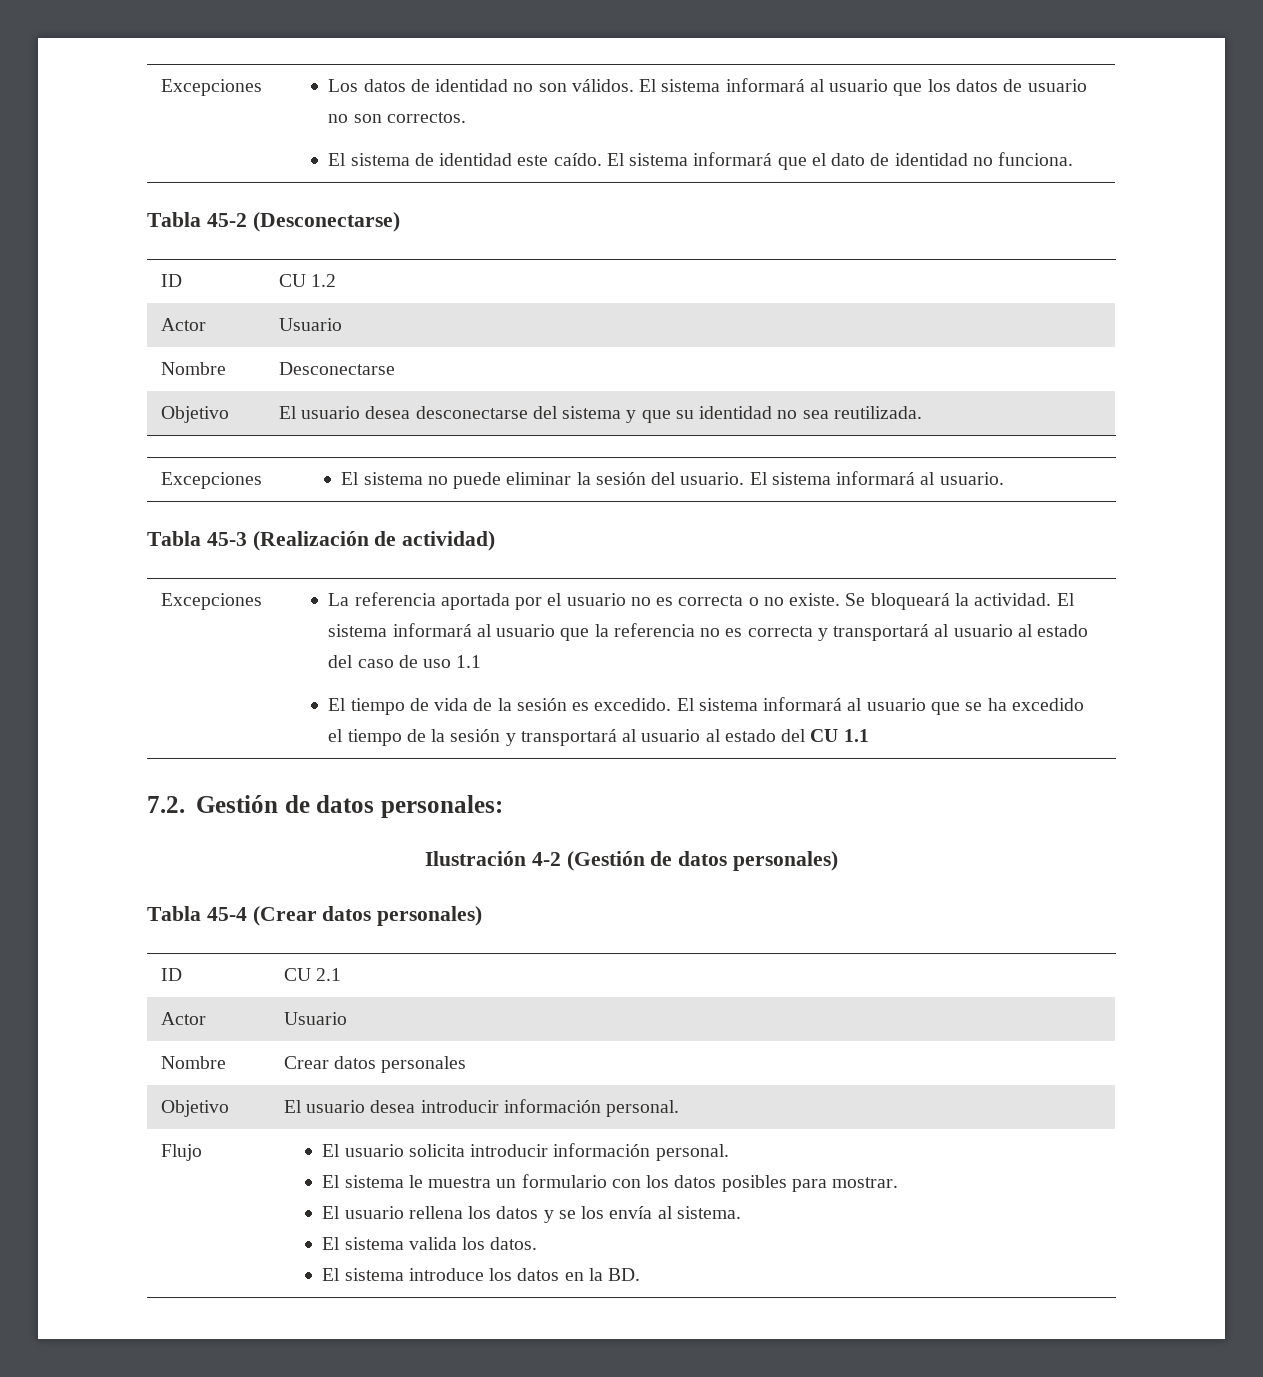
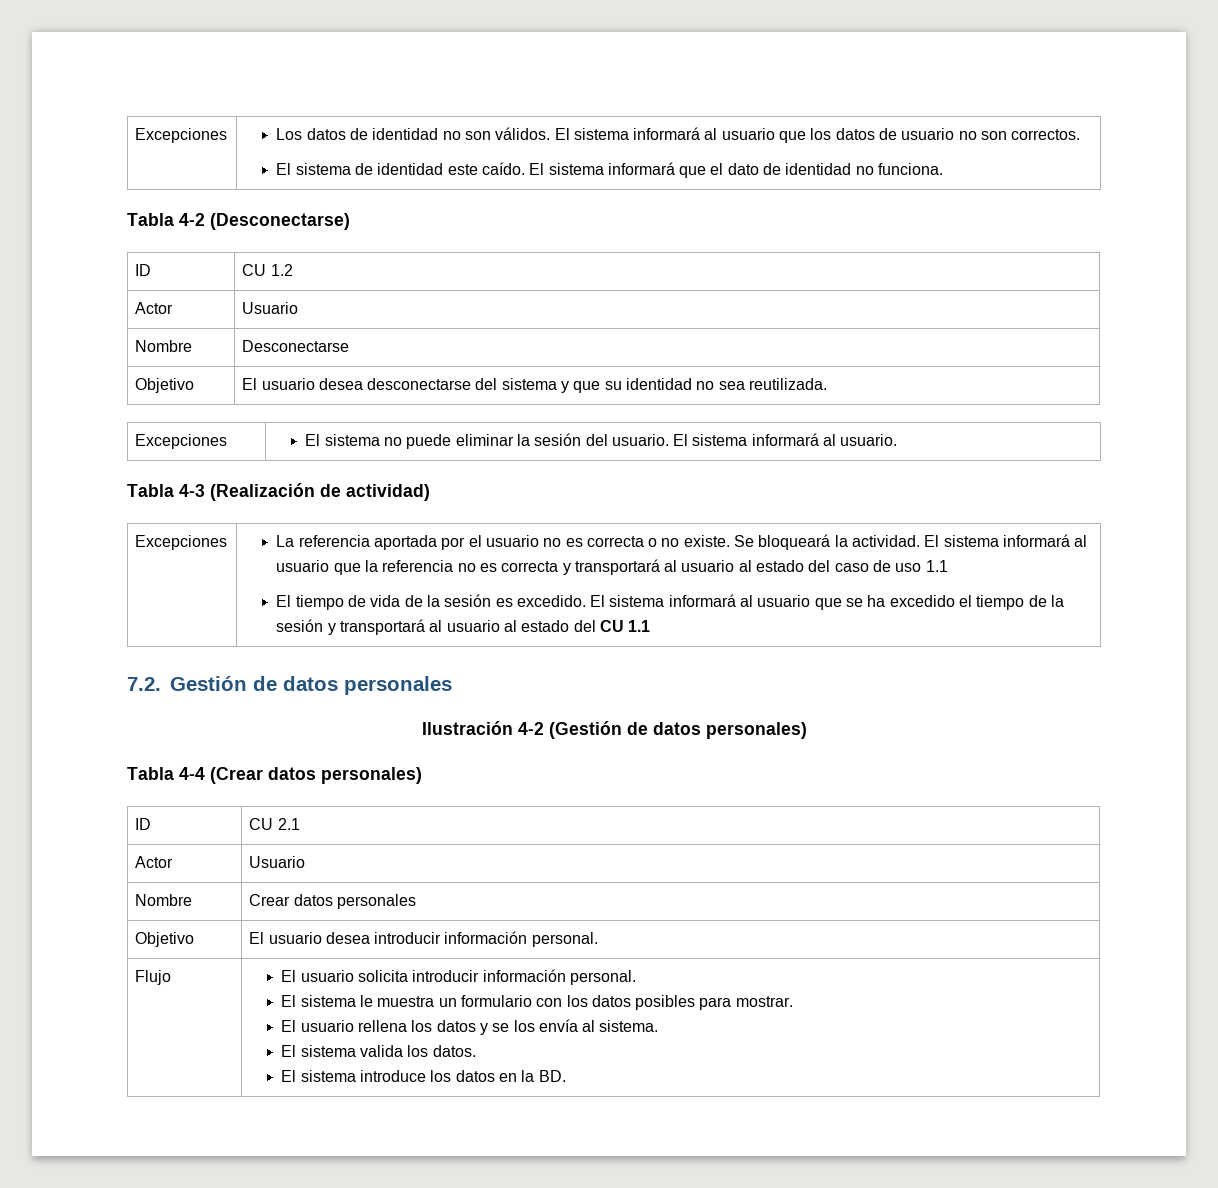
[206,213,247,227] 45-2 -> [179,213,205,226] 4-2
[206,532,247,546] 45-3 -> [179,484,205,497] 4-3
[381,795,503,818] personales: -> [343,676,452,695] personales
[206,907,247,921] 45-4 -> [179,767,205,780] 4-4

